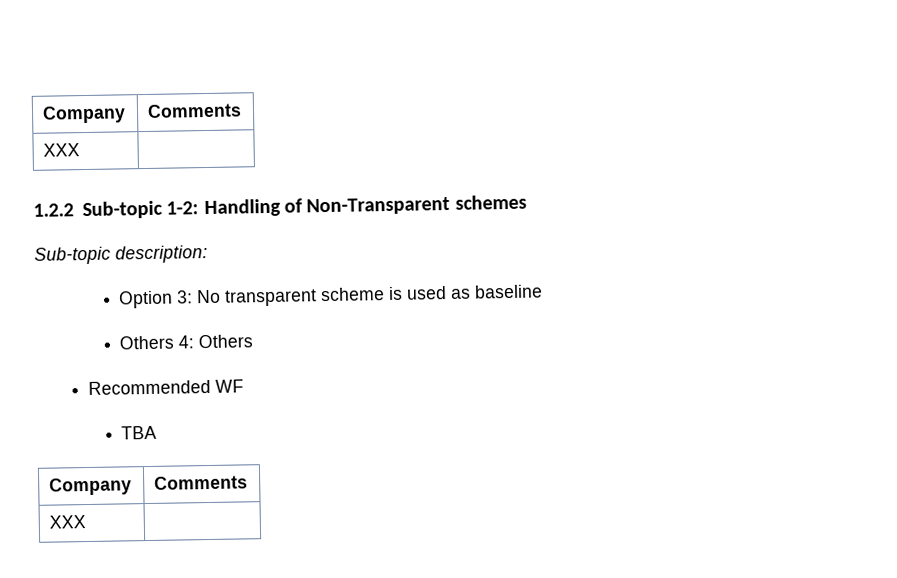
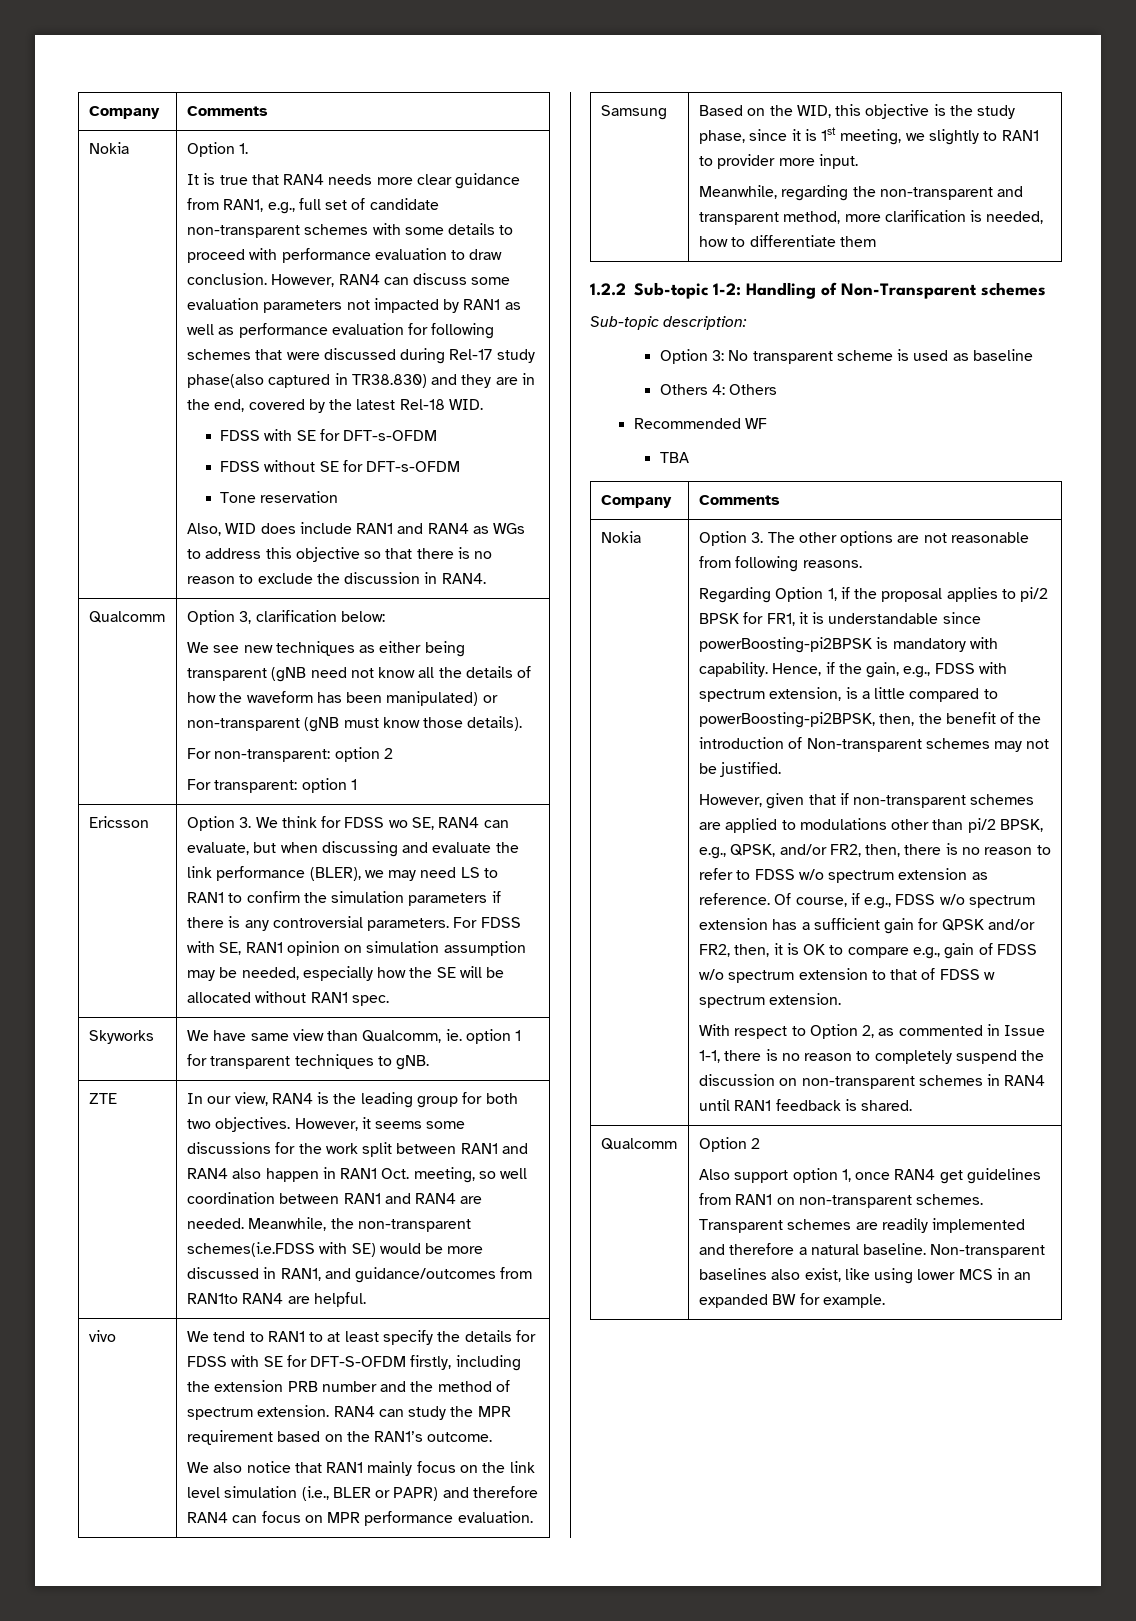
[42,105,127,124] [147,103,243,118] [43,143,81,157] Company | Comments // XXX | -> [88,106,160,119] [186,106,268,116] [88,142,129,154] [186,142,249,157] [186,173,521,189] [186,198,439,214] [186,223,514,238] [186,248,503,263] [186,273,511,287] [186,298,521,313] [186,323,495,339] [186,348,535,364] [186,373,536,388] [186,399,484,413] [220,429,438,441] [220,460,461,472] [220,491,339,503] [186,522,526,536] [186,547,493,562] [186,572,486,584] [88,611,165,623] [186,610,385,625] [186,641,465,657] [186,666,532,682] [186,691,498,706] [186,716,523,732] [186,747,393,762] [186,778,357,793] [88,816,149,828] [186,816,509,831] [186,841,519,857] [186,866,499,881] [186,891,501,906] [186,916,521,931] [186,941,526,956] [186,966,505,981] [186,991,389,1006] [88,1030,154,1044] [186,1029,522,1044] [186,1054,430,1070] [88,1093,117,1104] [186,1092,518,1108] [186,1117,466,1132] [186,1142,529,1157] [186,1167,528,1183] [186,1192,483,1204] [186,1217,471,1232] [186,1242,484,1257] [186,1267,533,1283] [186,1292,366,1307] [88,1330,116,1342] [186,1330,537,1345] [186,1355,521,1371] [186,1380,511,1392] [186,1405,511,1420] [186,1430,493,1445] [186,1461,535,1476] [186,1486,539,1501] [186,1511,533,1526] [600,105,667,120] [698,104,1016,119] [698,127,1039,145] [698,154,858,169] [698,185,1024,201] [698,210,1044,225] [698,235,876,247] Company | Comments // Nokia | Option 1. // It is true that RAN4 needs more clear guidance from RAN1, e.g., full set of candidate non-transparent schemes with some details to proceed with performance evaluation to draw conclusion. However, RAN4 can discuss some evaluation parameters not impacted by RAN1 as well as performance evaluation for following schemes that were discussed during Rel-17 study phase(also captured in TR38.830) and they are in the end, covered by the latest Rel-18 WID. // FDSS with SE for DFT-s-OFDM // FDSS without SE for DFT-s-OFDM // Tone reservation // Also, WID does include RAN1 and RAN4 as WGs to address this objective so that there is no reason to exclude the discussion in RAN4. // Qualcomm | Option 3, clarification below: // We see new techniques as either being transparent (gNB need not know all the details of how the waveform has been manipulated) or non-transparent (gNB must know those details). // For non-transparent: option 2 // For transparent: option 1 // Ericsson | Option 3. We think for FDSS wo SE, RAN4 can evaluate, but when discussing and evaluate the link performance (BLER), we may need LS to RAN1 to confirm the simulation parameters if there is any controversial parameters. For FDSS with SE, RAN1 opinion on simulation assumption may be needed, especially how the SE will be allocated without RAN1 spec. // Skyworks | We have same view than Qualcomm, ie. option 1 for transparent techniques to gNB. // ZTE | In our view, RAN4 is the leading group for both two objectives. However, it seems some discussions for the work split between RAN1 and RAN4 also happen in RAN1 Oct. meeting, so well coordination between RAN1 and RAN4 are needed. Meanwhile, the non-transparent schemes(i.e.FDSS with SE) would be more discussed in RAN1, and guidance/outcomes from RAN1to RAN4 are helpful. // vivo | We tend to RAN1 to at least specify the details for FDSS with SE for DFT-S-OFDM firstly, including the extension PRB number and the method of spectrum extension. RAN4 can study the MPR requirement based on the RAN1’s outcome. // We also notice that RAN1 mainly focus on the link level simulation (i.e., BLER or PAPR) and therefore RAN4 can focus on MPR performance evaluation. // Samsung | Based on the WID, this objective is the study phase, since it is 1st meeting, we slightly to RAN1 to provider more input. // Meanwhile, regarding the non-transparent and transparent method, more clarification is needed, how to differentiate them
[49,515,87,529] XXX | -> [600,531,641,543] [698,531,1030,546] [698,556,862,572] [698,587,1049,603] [698,612,981,626] [698,637,998,653] [698,662,1008,678] [698,687,998,702] [698,712,1042,728] [698,737,1050,752] [698,762,782,777] [698,793,1035,809] [698,818,1044,833] [698,843,1051,859] [698,868,988,883] [698,893,1036,909] [698,918,1036,934] [698,943,1038,959] [698,968,996,983] [698,993,842,1008] [698,1024,1046,1039] [698,1049,1045,1064] [698,1074,1046,1089] [698,1099,913,1111] [600,1138,677,1150] [698,1137,761,1152] [698,1168,1042,1184] [698,1193,984,1208] [698,1218,1026,1233] [698,1243,1046,1258] [698,1268,1032,1284] [698,1293,885,1308] Nokia | Option 3. The other options are not reasonable from following reasons. // Regarding Option 1, if the proposal applies to pi/2 BPSK for FR1, it is understandable since powerBoosting-pi2BPSK is mandatory with capability. Hence, if the gain, e.g., FDSS with spectrum extension, is a little compared to powerBoosting-pi2BPSK, then, the benefit of the introduction of Non-transparent schemes may not be justified. // However, given that if non-transparent schemes are applied to modulations other than pi/2 BPSK, e.g., QPSK, and/or FR2, then, there is no reason to refer to FDSS w/o spectrum extension as reference. Of course, if e.g., FDSS w/o spectrum extension has a sufficient gain for QPSK and/or FR2, then, it is OK to compare e.g., gain of FDSS w/o spectrum extension to that of FDSS w spectrum extension. // With respect to Option 2, as commented in Issue 1-1, there is no reason to completely suspend the discussion on non-transparent schemes in RAN4 until RAN1 feedback is shared. // Qualcomm | Option 2 // Also support option 1, once RAN4 get guidelines from RAN1 on non-transparent schemes. Transparent schemes are readily implemented and therefore a natural baseline. Non-transparent baselines also exist, like using lower MCS in an expanded BW for example.

